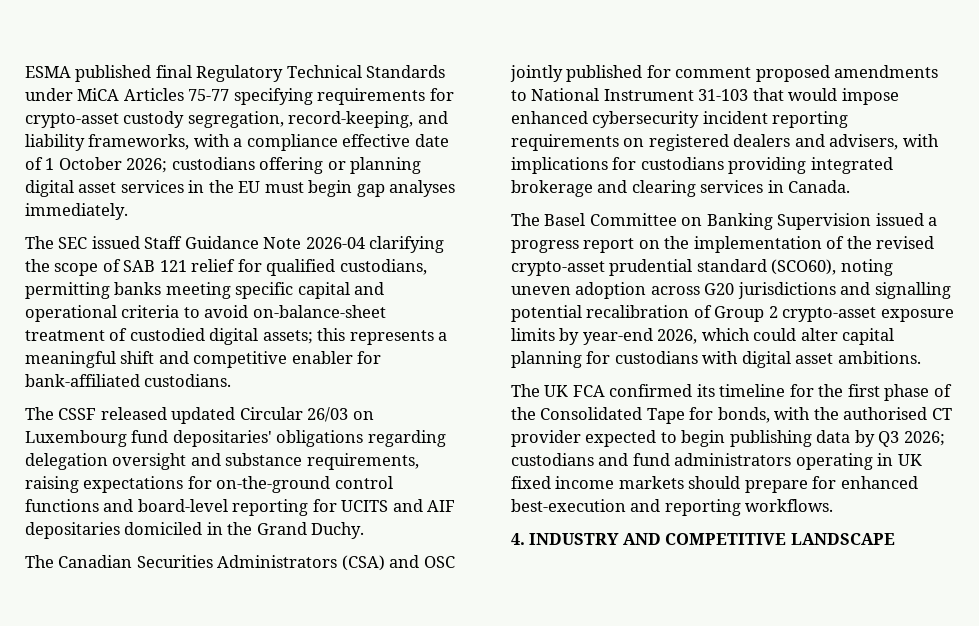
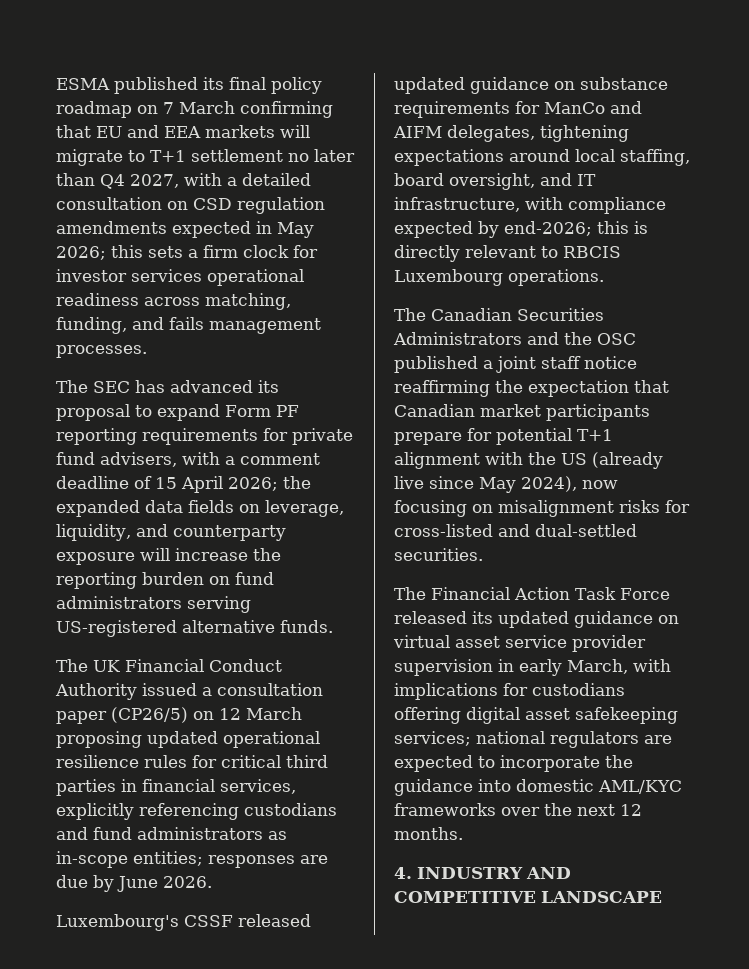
[155,65,446,82] [25,88,454,105] [25,111,448,128] [25,134,449,151] [25,157,422,174] [25,180,456,197] [25,203,128,220] [25,236,445,253] [25,259,427,276] [25,282,385,299] [25,305,386,322] [25,328,448,345] [25,351,382,368] [25,374,232,387] [25,407,374,424] [25,430,446,447] [25,453,419,470] [25,476,393,493] [25,499,456,516] [25,522,365,539] [25,555,455,571] [510,65,939,82] [511,88,899,105] [511,111,849,128] [511,134,939,151] [511,157,893,174] [511,180,851,197] [511,213,938,230] [511,236,935,253] [511,259,893,276] [511,282,951,299] [511,305,954,322] [511,328,895,345] [511,351,921,368] [511,384,952,401] [511,407,952,424] [511,430,945,447] [511,453,922,470] [511,476,918,493] [511,499,834,516] final Regulatory Technical Standards under MiCA Articles 75-77 specifying requirements for crypto-asset custody segregation, record-keeping, and liability frameworks, with a compliance effective date of 1 October 2026; custodians offering or planning digital asset services in the EU must begin gap analyses immediately. // The SEC issued Staff Guidance Note 2026-04 clarifying the scope of SAB 121 relief for qualified custodians, permitting banks meeting specific capital and operational criteria to avoid on-balance-sheet treatment of custodied digital assets; this represents a meaningful shift and competitive enabler for bank-affiliated custodians. // The CSSF released updated Circular 26/03 on Luxembourg fund depositaries' obligations regarding delegation oversight and substance requirements, raising expectations for on-the-ground control functions and board-level reporting for UCITS and AIF depositaries domiciled in the Grand Duchy. // The Canadian Securities Administrators (CSA) and OSC jointly published for comment proposed amendments to National Instrument 31-103 that would impose enhanced cybersecurity incident reporting requirements on registered dealers and advisers, with implications for custodians providing integrated brokerage and clearing services in Canada. // The Basel Committee on Banking Supervision issued a progress report on the implementation of the revised crypto-asset prudential standard (SCO60), noting uneven adoption across G20 jurisdictions and signalling potential recalibration of Group 2 crypto-asset exposure limits by year-end 2026, which could alter capital planning for custodians with digital asset ambitions. // The UK FCA confirmed its timeline for the first phase of the Consolidated Tape for bonds, with the authorised CT provider expected to begin publishing data by Q3 2026; custodians and fund administrators operating in UK fixed income markets should prepare for enhanced best-execution and reporting workflows. -> [203,77,322,94] [56,101,333,118] [56,125,310,138] [56,149,355,166] [56,173,311,189] [56,197,325,214] [56,221,314,238] [56,245,318,260] [56,269,304,286] [56,293,291,310] [56,317,321,334] [56,345,147,358] [56,380,279,393] [56,404,299,421] [56,428,353,445] [56,452,320,467] [56,476,311,493] [56,500,344,517] [56,524,286,541] [56,548,281,565] [56,572,274,589] [56,596,251,613] [56,620,333,637] [56,659,282,672] [55,683,323,700] [56,707,302,724] [56,731,320,748] [56,755,328,768] [56,779,296,796] [56,803,337,820] [56,827,287,840] [56,851,328,868] [56,875,212,892] [56,914,311,931] [394,77,668,94] [394,101,642,118] [393,125,629,142] [394,149,690,166] [394,173,596,190] [394,197,666,214] [394,221,648,238] [394,245,621,262] [394,269,604,286] [394,308,604,321] [393,332,636,345] [394,356,637,373] [394,380,669,397] [394,404,650,421] [394,428,613,445] [394,452,663,469] [394,476,618,493] [394,500,690,517] [394,524,637,537] [394,548,483,561] [394,587,670,600] [394,611,679,628] [393,635,646,652] [394,659,671,676] [394,683,625,700] [394,707,678,724] [394,731,672,748] [394,755,633,772] [394,779,682,796] [394,803,642,816] [394,827,463,840] its final policy roadmap on 7 March confirming that EU and EEA markets will migrate to T+1 settlement no later than Q4 2027, with a detailed consultation on CSD regulation amendments expected in May 2026; this sets a firm clock for investor services operational readiness across matching, funding, and fails management processes. // The SEC has advanced its proposal to expand Form PF reporting requirements for private fund advisers, with a comment deadline of 15 April 2026; the expanded data fields on leverage, liquidity, and counterparty exposure will increase the reporting burden on fund administrators serving US-registered alternative funds. // The UK Financial Conduct Authority issued a consultation paper (CP26/5) on 12 March proposing updated operational resilience rules for critical third parties in financial services, explicitly referencing custodians and fund administrators as in-scope entities; responses are due by June 2026. // Luxembourg's CSSF released updated guidance on substance requirements for ManCo and AIFM delegates, tightening expectations around local staffing, board oversight, and IT infrastructure, with compliance expected by end-2026; this is directly relevant to RBCIS Luxembourg operations. // The Canadian Securities Administrators and the OSC published a joint staff notice reaffirming the expectation that Canadian market participants prepare for potential T+1 alignment with the US (already live since May 2024), now focusing on misalignment risks for cross-listed and dual-settled securities. // The Financial Action Task Force released its updated guidance on virtual asset service provider supervision in early March, with implications for custodians offering digital asset safekeeping services; national regulators are expected to incorporate the guidance into domestic AML/KYC frameworks over the next 12 months.

